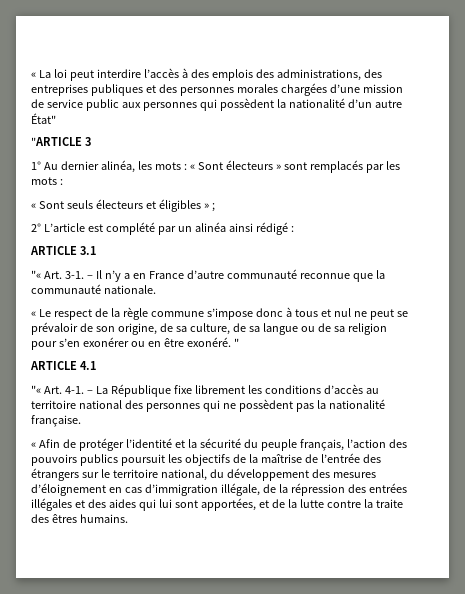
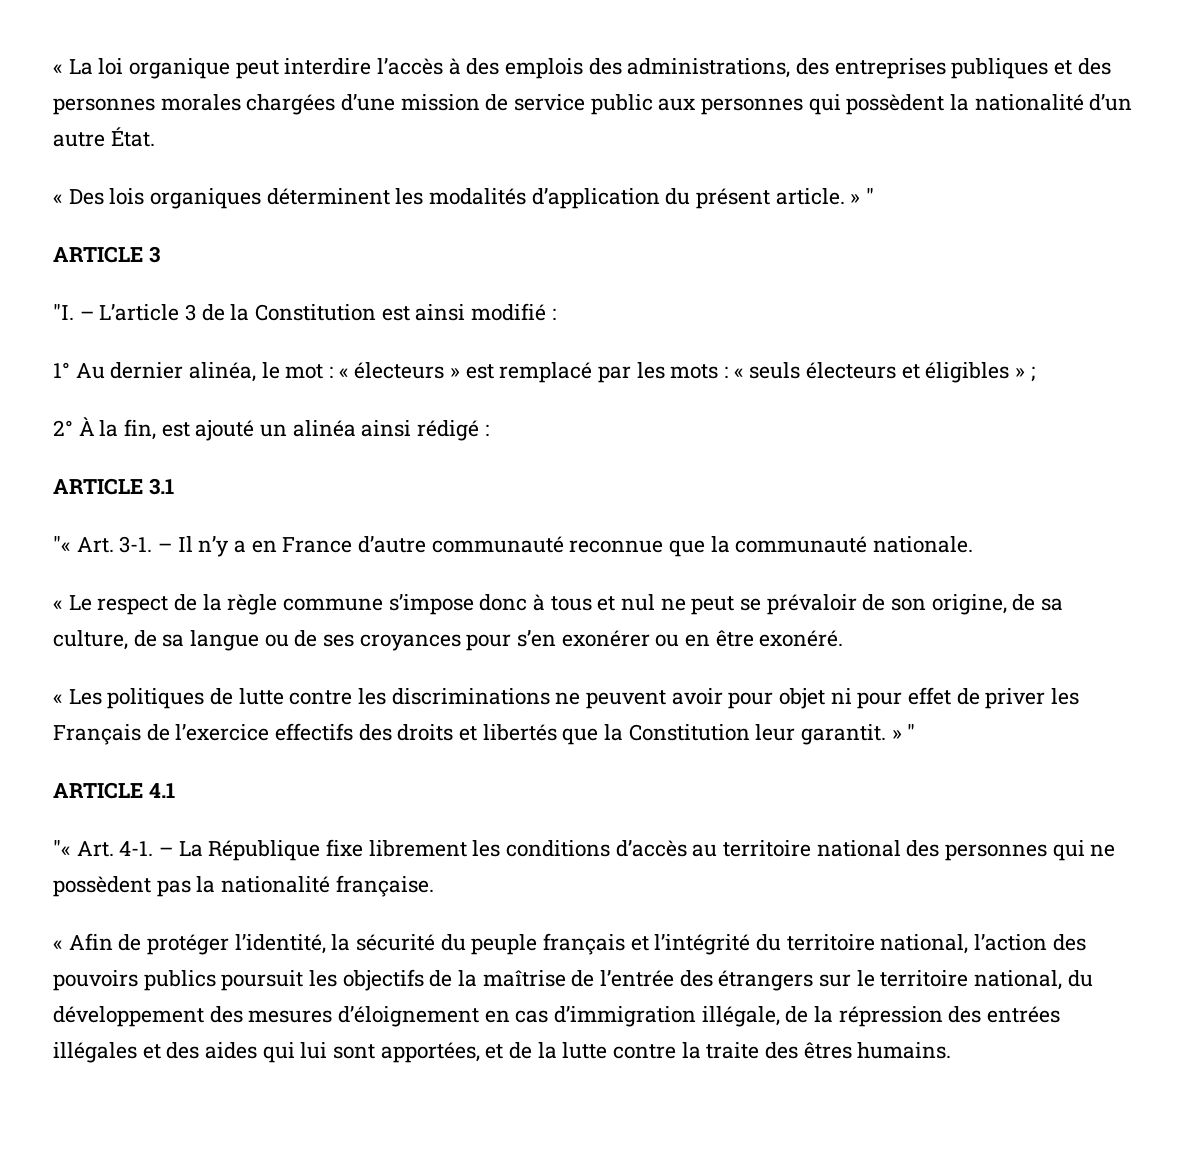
(67, 73) none -> [129,58,231,79] organique
[31,113,56,124] [31,137,91,146] [31,160,400,173] [31,177,63,185] [31,201,64,209] État" // "ARTICLE 3 // 1° Au dernier alinéa, les mots : « Sont électeurs » sont remplacés par les mots : // « Sont -> [110,127,155,147] [53,188,875,209] [53,246,160,263] [53,303,556,321] [53,362,744,383] État. // « Des lois organiques déterminent les modalités d’application du présent article. » " // ARTICLE 3 // "I. – L’article 3 de la Constitution est ainsi modifié : // 1° Au dernier alinéa, le mot : « électeurs » est remplacé par les mots : «
[43,222,176,235] L’article est complété par -> [78,417,255,441] À la fin, est ajouté
[333,323,387,335] sa religion -> [323,634,461,651] ses croyances
(231, 342) none -> [53,687,1080,709] [53,723,902,745] // « Les politiques de lutte contre les discriminations ne peuvent avoir pour objet ni pour effet de priver les Français de l’exercice effectifs des droits et libertés que la Constitution leur garantit. »
[125,438,185,448] l’identité et -> [234,934,326,954] l’identité,
[299,439,344,451] français, -> [543,933,969,955] français et l’intégrité du territoire national,

